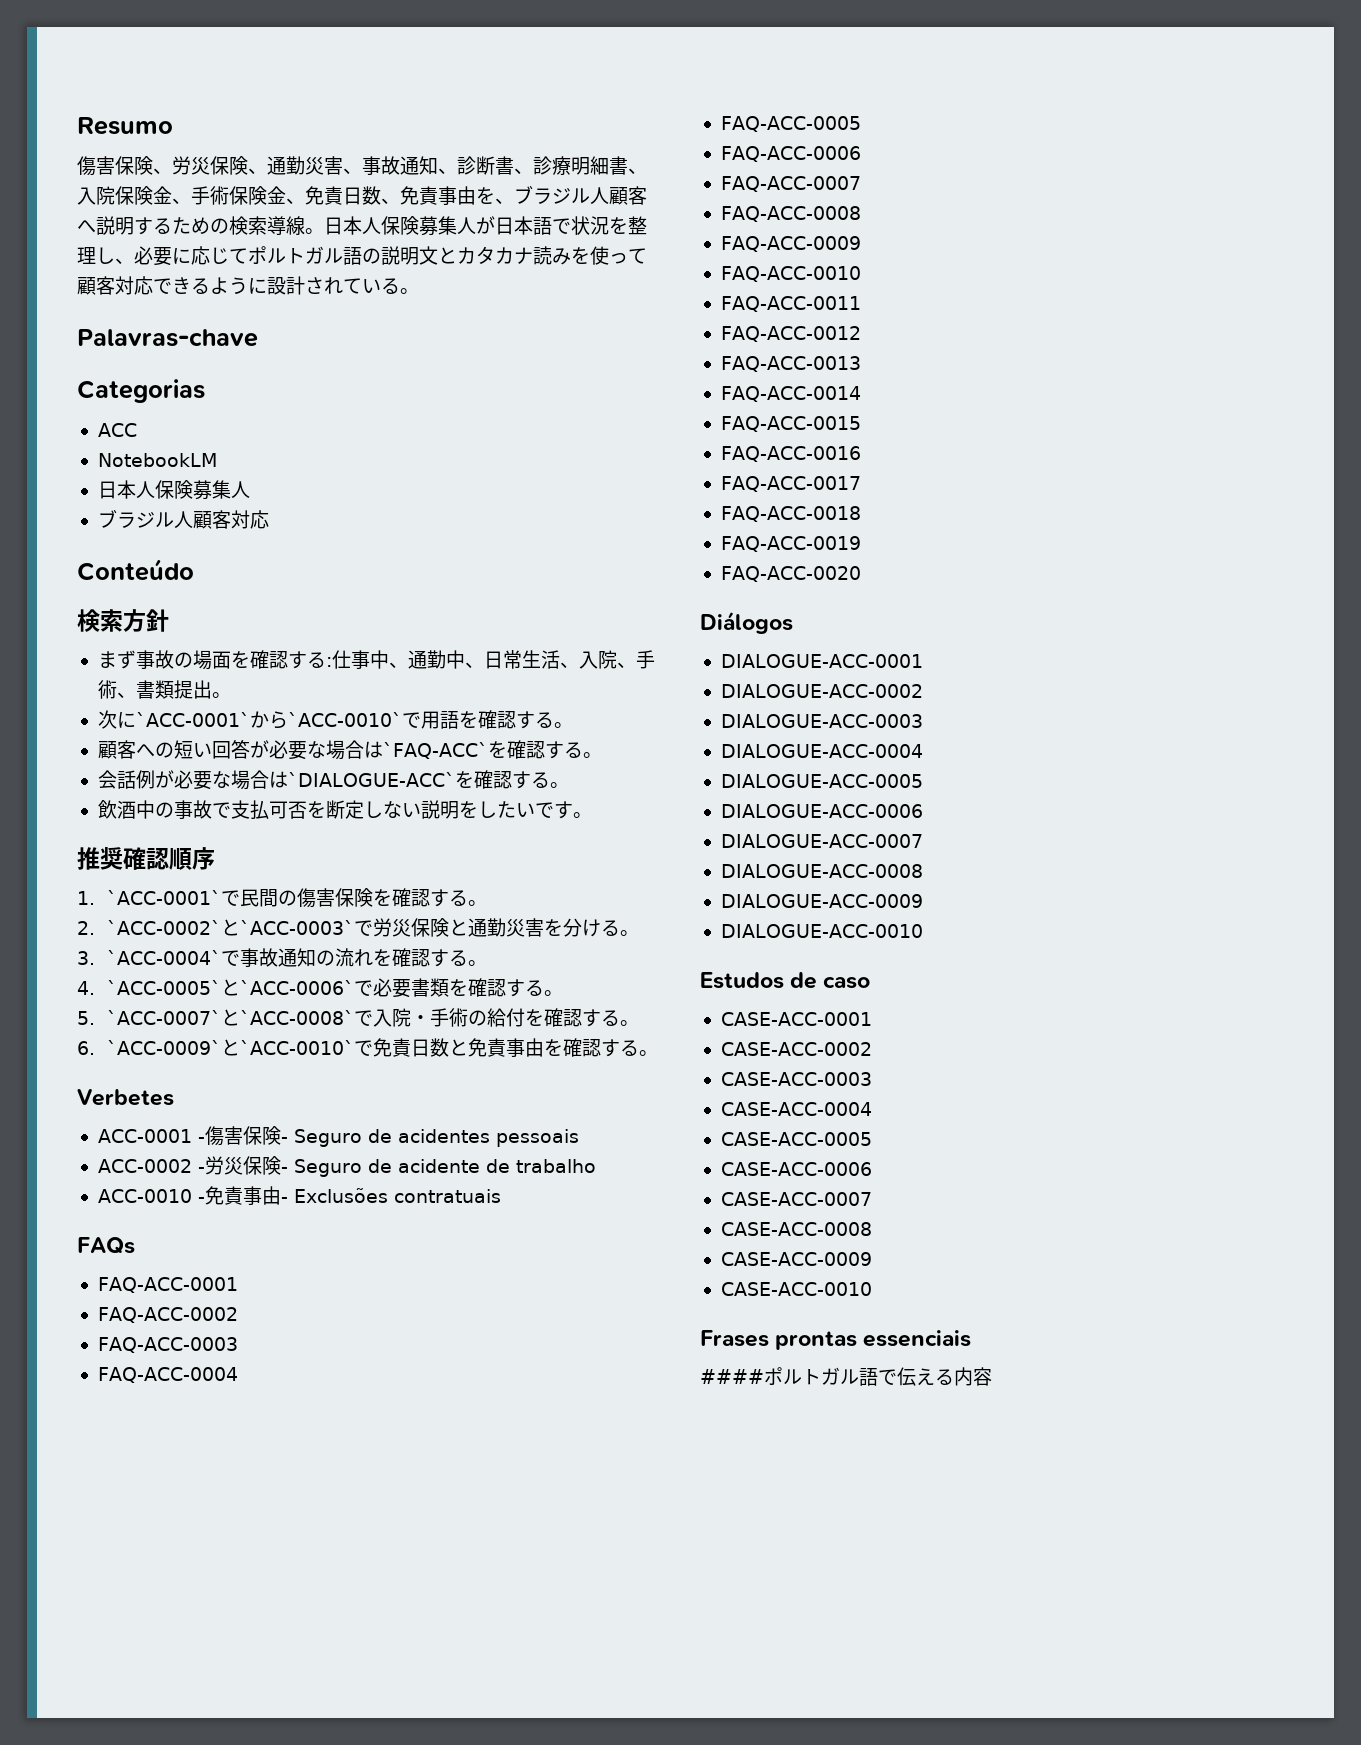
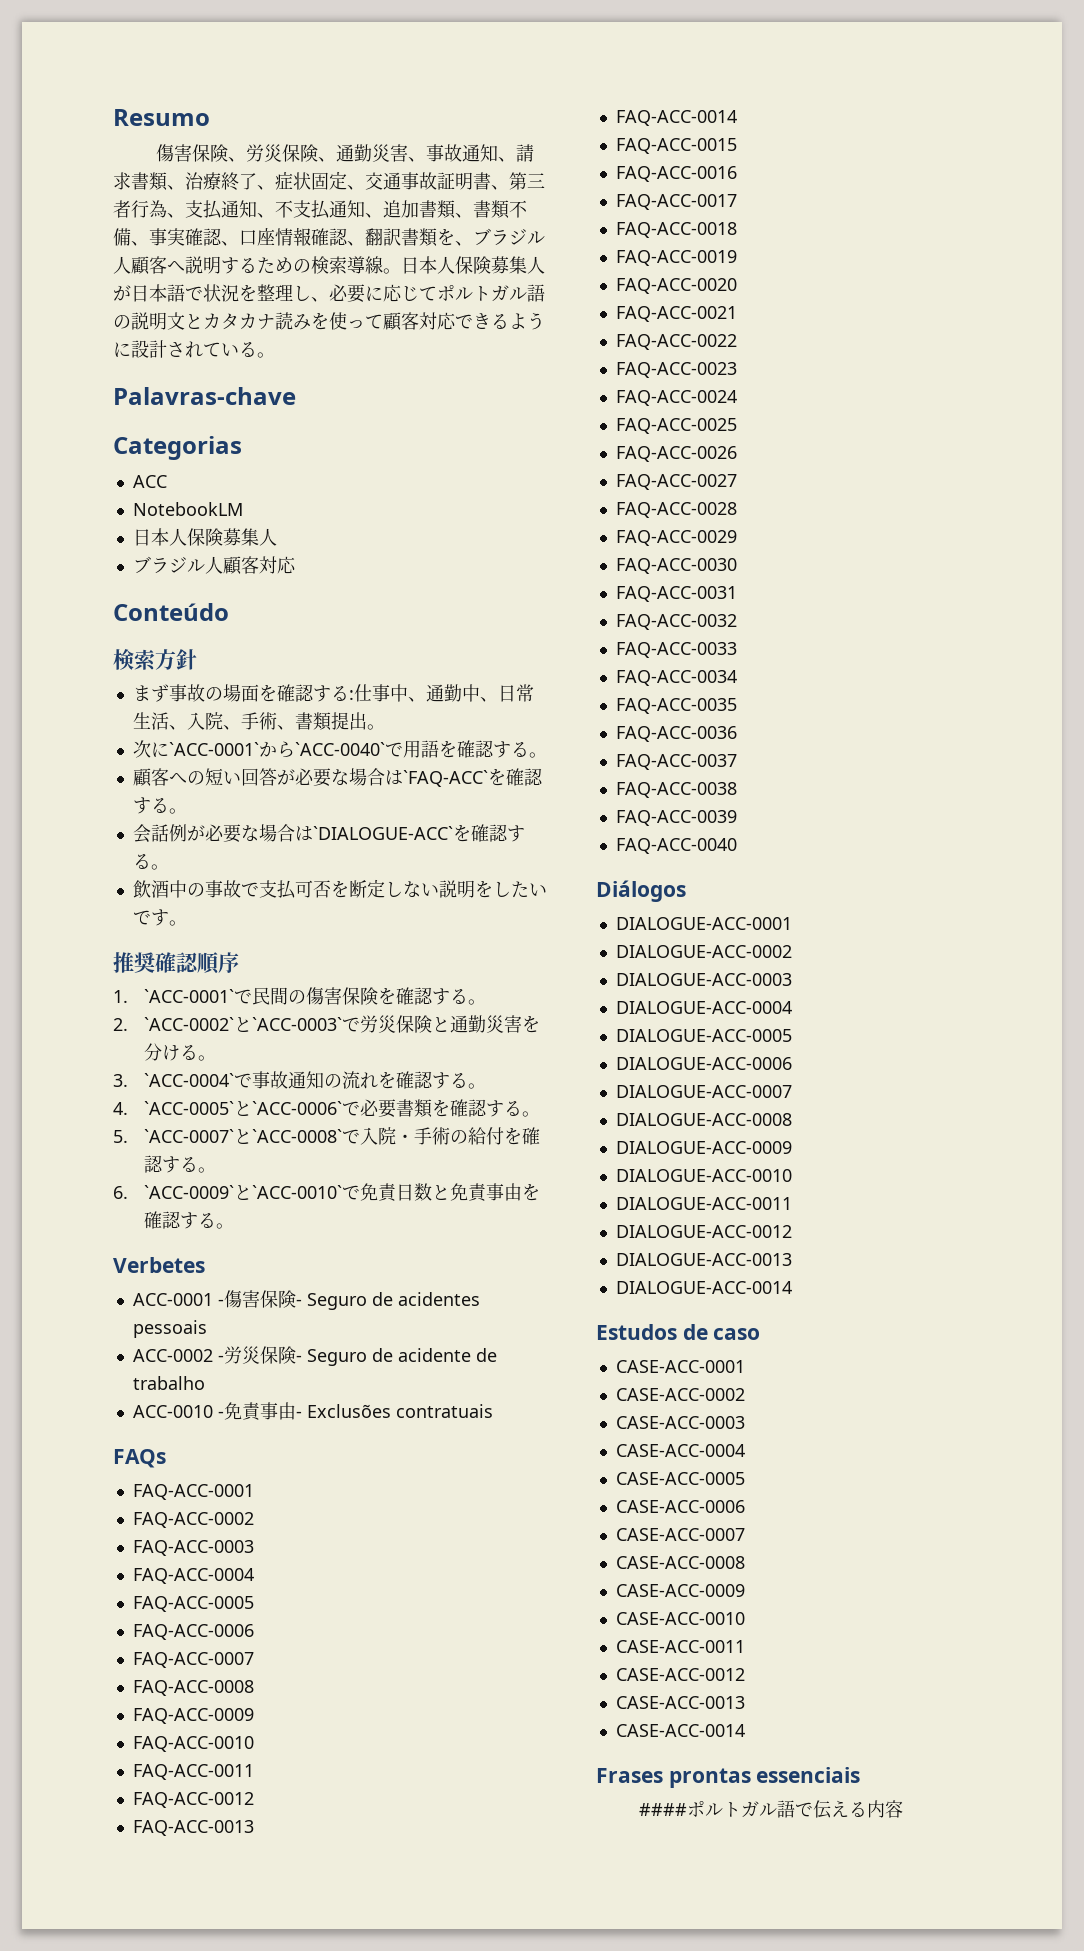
[457,156,647,175] [77,186,476,205] 診断書、診療明細書、入院保険金、手術保険金、免責日数、免責事由 -> [516,144,535,162] [113,171,545,191] [113,200,527,219] [113,227,438,247] 請求書類、治療終了、症状固定、交通事故証明書、第三者行為、支払通知、不支払通知、追加書類、書類不備、事実確認、口座情報確認、翻訳書類
[287,712,402,727] `ACC-0010` -> [294,742,385,756] `ACC-0040`
(861, 574) none -> [615,306,737,322] [615,334,737,350] [615,362,737,378] [615,390,737,406] [615,418,737,434] [615,446,737,462] [615,474,737,490] [615,502,737,518] [615,530,737,546] [615,558,737,574] [615,586,737,602] [615,614,737,630] [615,642,737,658] [615,670,737,686] [615,698,737,714] [615,726,737,742] [615,754,737,770] [615,782,737,798] [615,810,737,826] [615,838,737,854] // FAQ-ACC-0021 // FAQ-ACC-0022 // FAQ-ACC-0023 // FAQ-ACC-0024 // FAQ-ACC-0025 // FAQ-ACC-0026 // FAQ-ACC-0027 // FAQ-ACC-0028 // FAQ-ACC-0029 // FAQ-ACC-0030 // FAQ-ACC-0031 // FAQ-ACC-0032 // FAQ-ACC-0033 // FAQ-ACC-0034 // FAQ-ACC-0035 // FAQ-ACC-0036 // FAQ-ACC-0037 // FAQ-ACC-0038 // FAQ-ACC-0039 // FAQ-ACC-0040
(923, 931) none -> [615,1197,792,1210] [615,1225,792,1238] [615,1253,792,1266] [615,1281,792,1294] // DIALOGUE-ACC-0011 // DIALOGUE-ACC-0012 // DIALOGUE-ACC-0013 // DIALOGUE-ACC-0014
(872, 1289) none -> [615,1640,745,1653] [615,1668,745,1681] [615,1696,745,1709] [615,1724,745,1737] // CASE-ACC-0011 // CASE-ACC-0012 // CASE-ACC-0013 // CASE-ACC-0014

